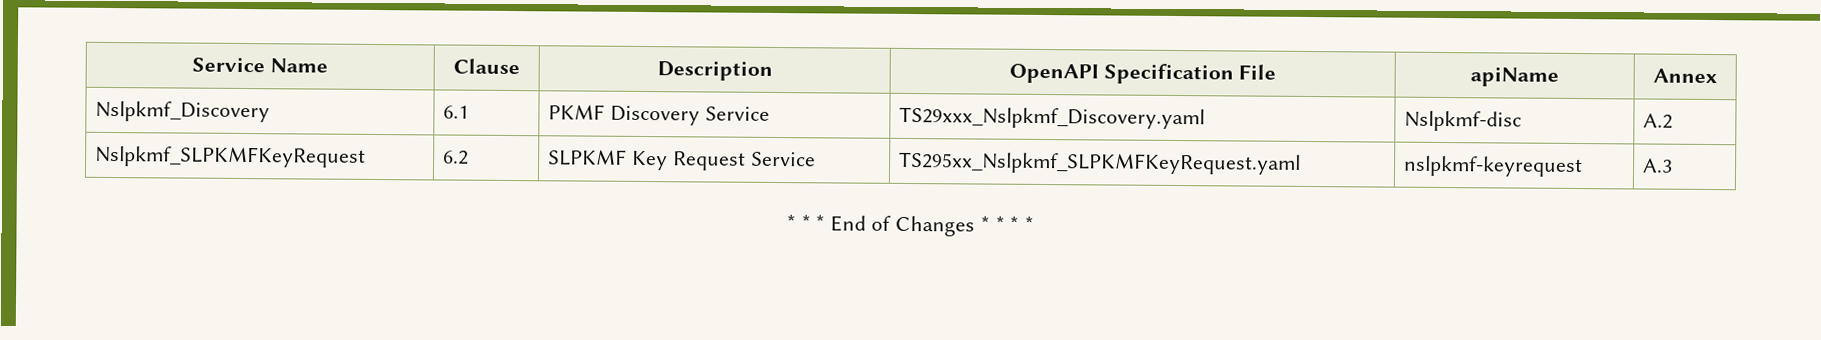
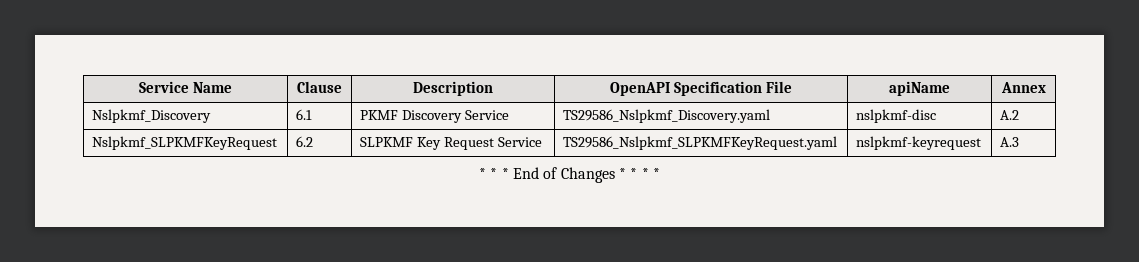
[899,106,1206,130] [1404,110,1523,132] TS29xxx_Nslpkmf_Discovery.yaml | Nslpkmf-disc -> [563,109,771,123] [856,109,937,123] TS29586_Nslpkmf_Discovery.yaml | nslpkmf-disc
[898,151,1302,175] TS295xx_Nslpkmf_SLPKMFKeyRequest.yaml -> [563,136,838,150] TS29586_Nslpkmf_SLPKMFKeyRequest.yaml

